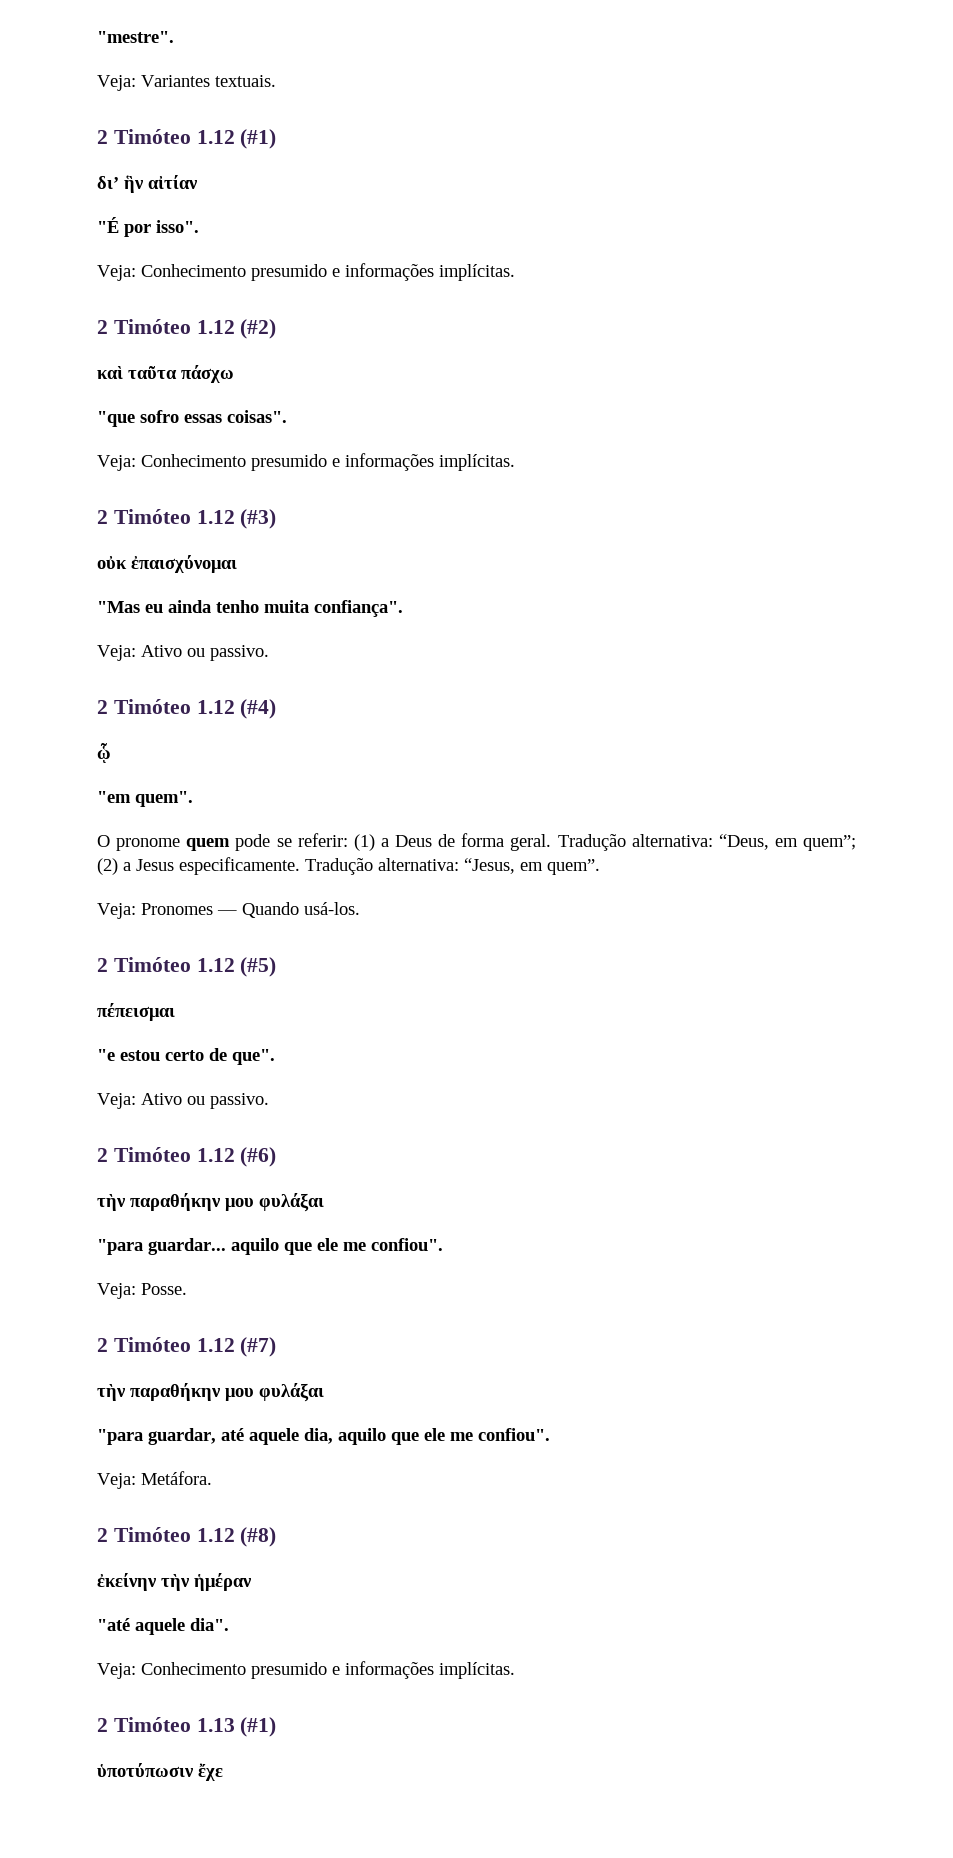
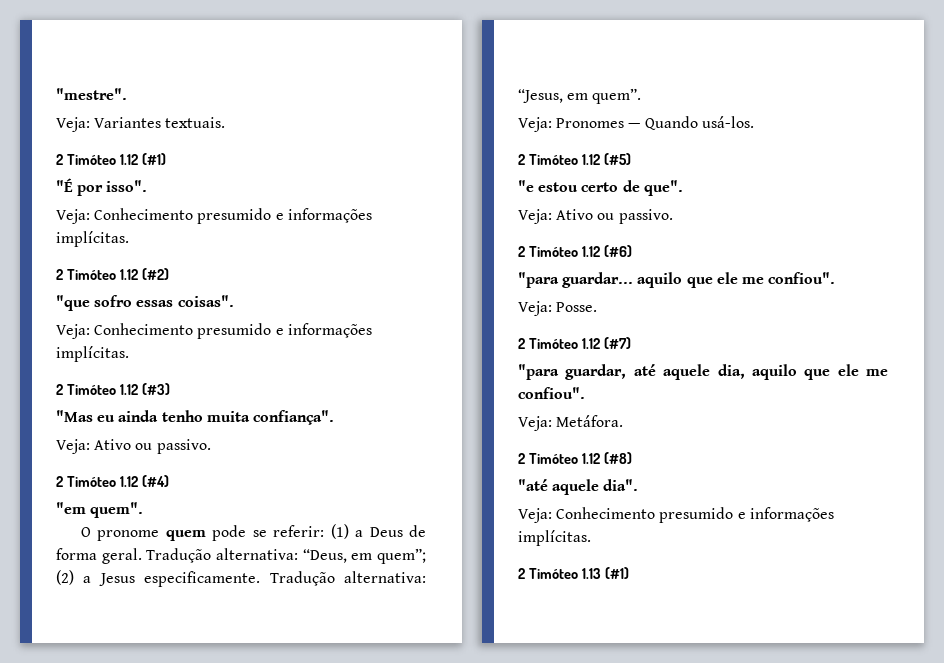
[97,175,198,193] // δι’ ἣν αἰτίαν -> (166, 159) none
[97,365,234,383] // καὶ ταῦτα πάσχω -> (169, 274) none
[97,555,237,573] // οὐκ ἐπαισχύνομαι -> (170, 389) none
[97,743,111,763] // ᾧ -> (169, 481) none
[97,1003,175,1021] // πέπεισμαι -> (631, 159) none
[97,1193,324,1212] // τὴν παραθήκην μου φυλάξαι -> (632, 251) none
[97,1383,324,1402] // τὴν παραθήκην μου φυλάξαι -> (631, 343) none
[97,1573,252,1591] // ἐκείνην τὴν ἡμέραν -> (632, 458) none
[97,1763,223,1781] // ὑποτύπωσιν ἔχε -> (629, 573) none

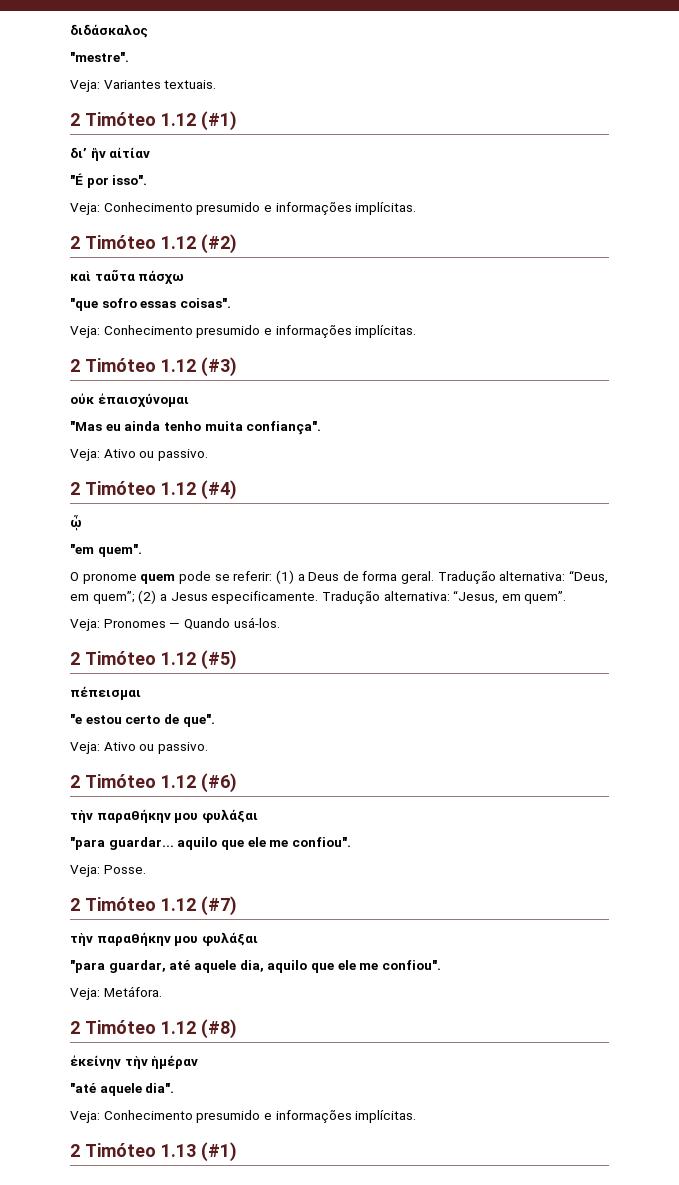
(56, 94) none -> [70,24,148,38] διδάσκαλος //
(166, 159) none -> [70,147,151,161] // δι’ ἣν αἰτίαν
(169, 274) none -> [70,269,185,285] // καὶ ταῦτα πάσχω
(170, 389) none -> [70,393,189,408] // οὐκ ἐπαισχύνομαι
(169, 481) none -> [70,515,82,531] // ᾧ
(631, 159) none -> [70,686,141,700] // πέπεισμαι
(632, 251) none -> [70,809,258,823] // τὴν παραθήκην μου φυλάξαι
(631, 343) none -> [70,932,258,946] // τὴν παραθήκην μου φυλάξαι
(632, 458) none -> [70,1055,199,1069] // ἐκείνην τὴν ἡμέραν

